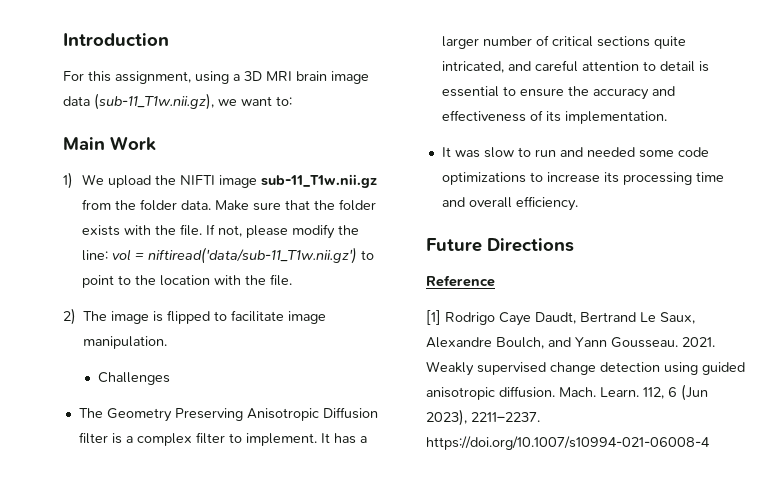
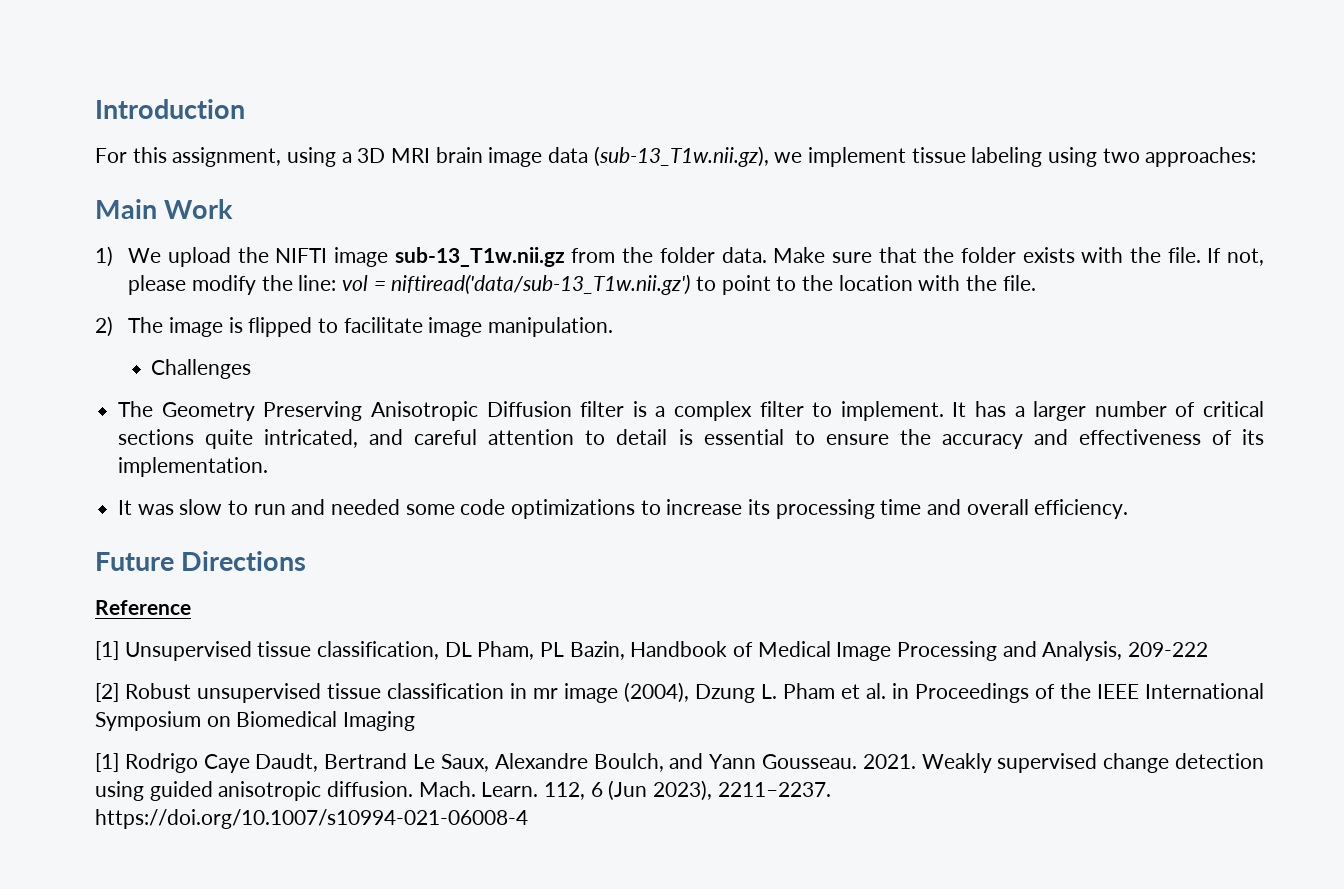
[94,93,292,110] (sub-11_T1w.nii.gz), we want to: -> [593,146,1257,167] (sub-13_T1w.nii.gz), we implement tissue labeling using two approaches:
[261,174,378,188] sub-11_T1w.nii.gz -> [394,247,565,267] sub-13_T1w.nii.gz
[148,247,358,264] niftiread('data/sub-11_T1w.nii.gz') -> [391,274,691,295] niftiread('data/sub-13_T1w.nii.gz')
(495, 281) none -> [95,641,1209,661] [95,682,1264,703] [95,711,416,731] // [1] Unsupervised tissue classification, DL Pham, PL Bazin, Handbook of Medical Image Processing and Analysis, 209-222 // [2] Robust unsupervised tissue classification in mr image (2004), Dzung L. Pham et al. in Proceedings of the IEEE International Symposium on Biomedical Imaging

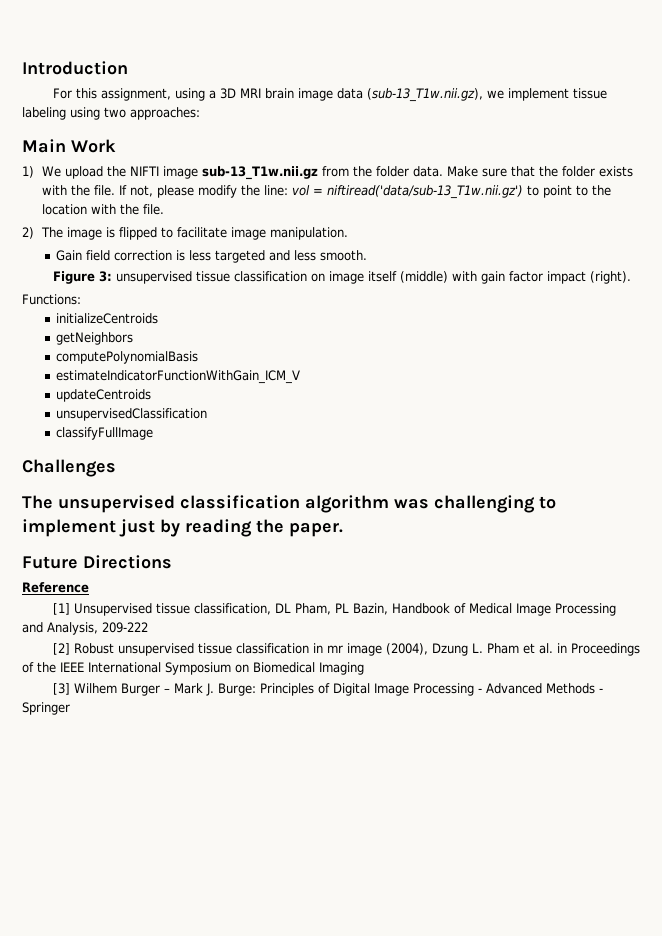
[151,359,252,379] [118,401,1265,421] [118,429,1264,449] [118,457,269,477] [118,499,1129,519] Challenges // The Geometry Preserving Anisotropic Diffusion filter is a complex filter to implement. It has a larger number of critical sections quite intricated, and careful attention to detail is essential to ensure the accuracy and effectiveness of its implementation. // It was slow to run and needed some code optimizations to increase its processing time and overall efficiency. -> [55,250,367,263] [52,271,631,284] [22,294,81,305] [55,313,158,324] [55,332,133,345] [55,351,198,364] [55,370,300,384] [55,389,151,402] [55,408,207,421] [55,427,153,440] [22,459,116,477] [22,495,556,513] [22,519,343,537] Gain field correction is less targeted and less smooth. // Figure 3: unsupervised tissue classification on image itself (middle) with gain factor impact (right). // Functions: // initializeCentroids // getNeighbors // computePolynomialBasis // estimateIndicatorFunctionWithGain_ICM_V // updateCentroids // unsupervisedClassification // classifyFullImage // Challenges // The unsupervised classification algorithm was challenging to implement just by reading the paper.
[95,753,1264,773] [95,780,831,801] [95,809,528,829] [1] Rodrigo Caye Daudt, Bertrand Le Saux, Alexandre Boulch, and Yann Gousseau. 2021. Weakly supervised change detection using guided anisotropic diffusion. Mach. Learn. 112, 6 (Jun 2023), 2211–2237. https://doi.org/10.1007/s10994-021-06008-4 -> [52,683,603,696] [22,702,70,715] [3] Wilhem Burger – Mark J. Burge: Principles of Digital Image Processing - Advanced Methods - Springer

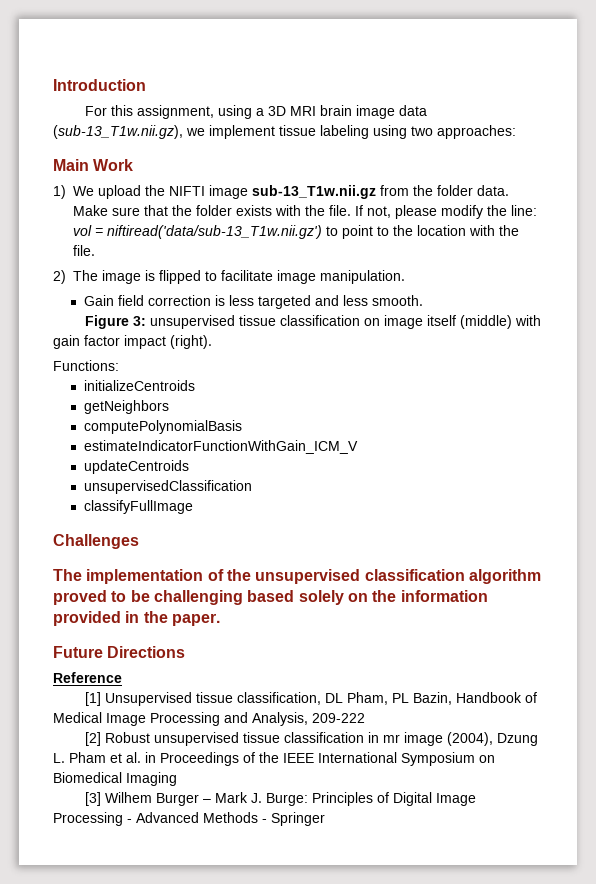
[58,495,556,513] [22,519,252,537] unsupervised classification algorithm was challenging to implement just by reading -> [86,569,541,584] [53,590,488,605] [53,611,140,626] implementation of the unsupervised classification algorithm proved to be challenging based solely on the information provided in

